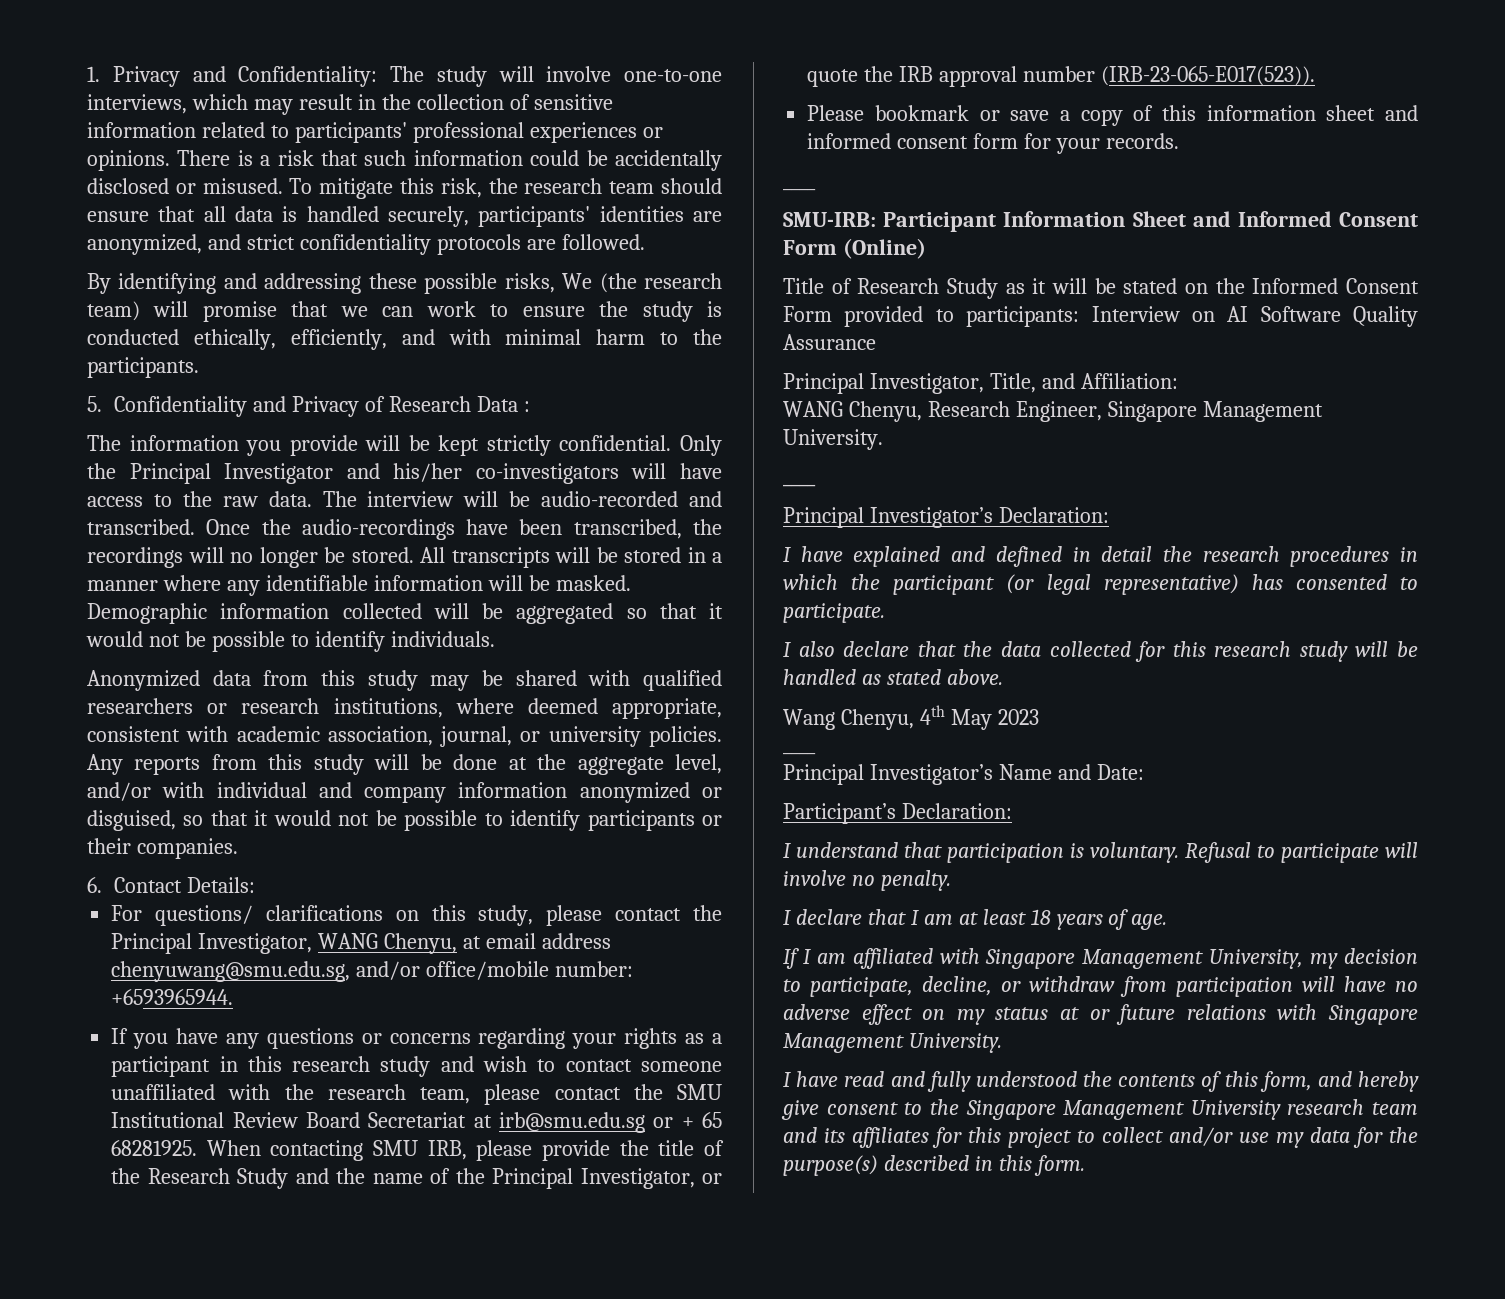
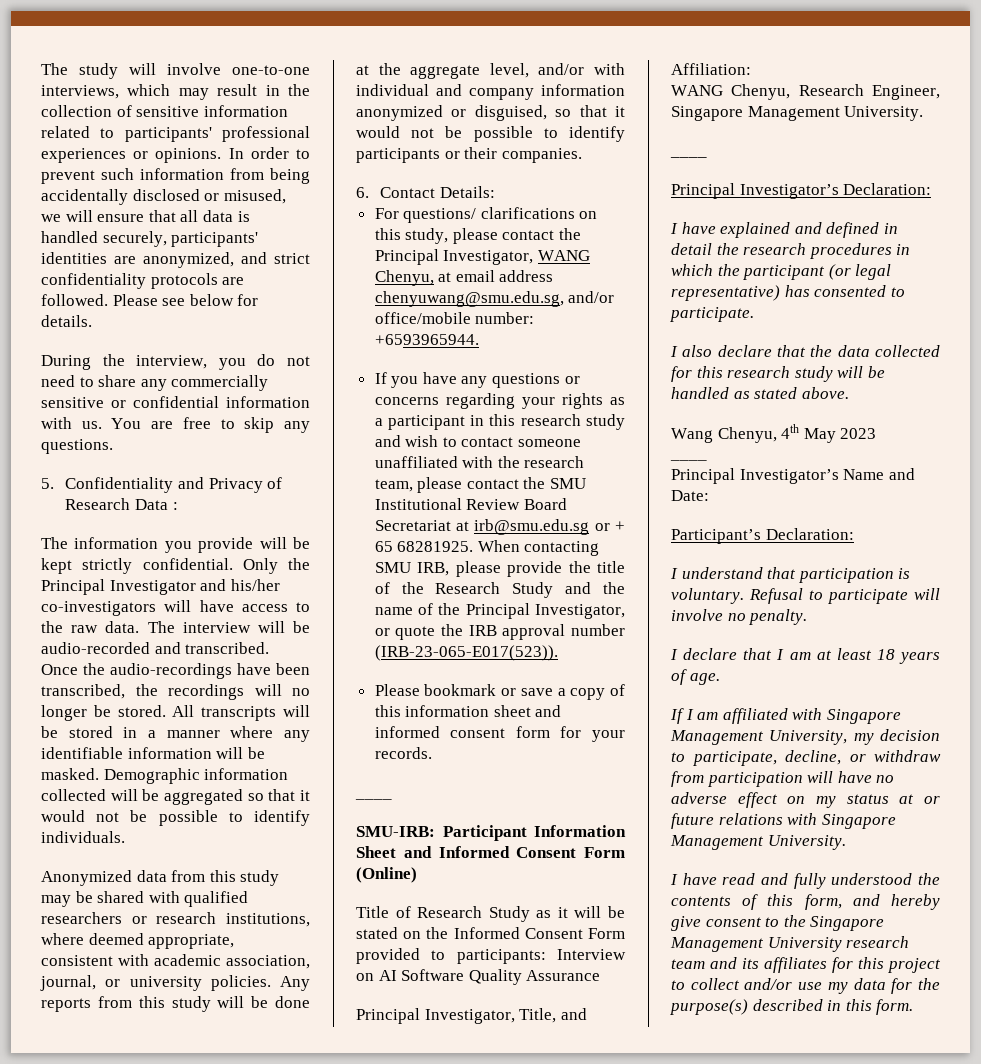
[87,66,378,87] 1. Privacy and Confidentiality: -> (41, 69) none
[177,150,722,171] [87,178,722,199] There is a risk that such information could be accidentally disclosed or misused. To mitigate this risk, the research team should -> [228,147,310,159] [41,168,310,184] [41,189,286,205] [41,210,93,222] In order to prevent such information from being accidentally disclosed or misused, we will
[87,273,722,294] [87,301,722,322] [87,329,722,350] [87,357,199,378] // By identifying and addressing these possible risks, We (the research team) will promise that we can work to ensure the study is conducted ethically, efficiently, and with minimal harm to the participants. -> [112,294,259,306] [41,315,92,327] [41,354,310,370] [41,375,269,391] [41,396,310,408] [41,417,310,433] [41,439,113,454] Please see below for details. // During the interview, you do not need to share any commercially sensitive or confidential information with us. You are free to skip any questions.

